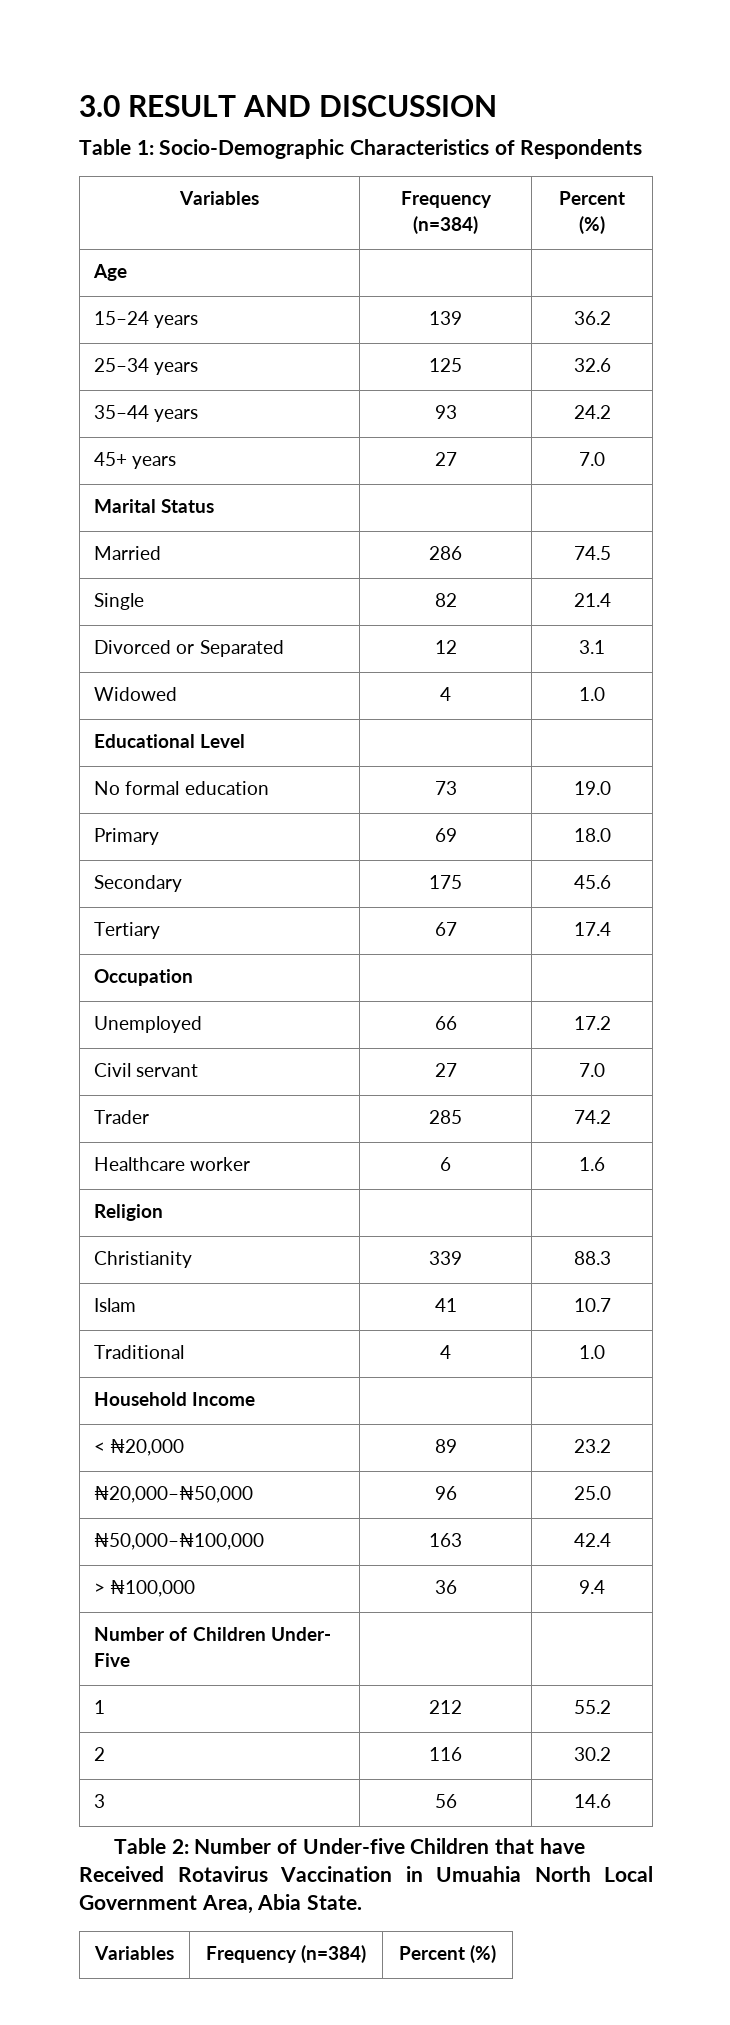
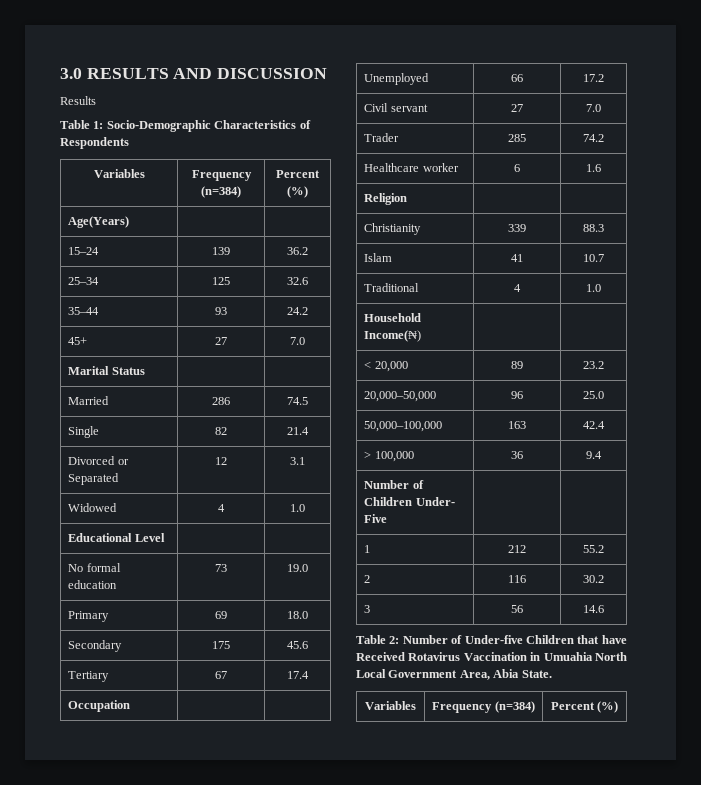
[127,95,236,117] RESULT -> [86,68,169,79] RESULTS
(497, 106) none -> [60,96,96,105] // Results
[93,264,128,281] Age -> [68,216,130,228] Age(Years)
[154,315,199,328] years -> (100, 251) none
[154,362,199,375] years -> (100, 281) none
[154,409,199,422] years -> (100, 311) none
[132,456,177,469] years -> (88, 341) none
[192,1392,256,1406] Income -> [364,330,422,342] Income(₦)
[110,1439,185,1456] ₦20,000 -> [374,361,408,372] 20,000
[94,1486,254,1503] ₦20,000–₦50,000 -> [364,391,437,402] 20,000–50,000
[94,1533,265,1550] ₦50,000–₦100,000 -> [364,421,443,432] 50,000–100,000
[110,1580,196,1597] ₦100,000 -> [374,451,414,462] 100,000

